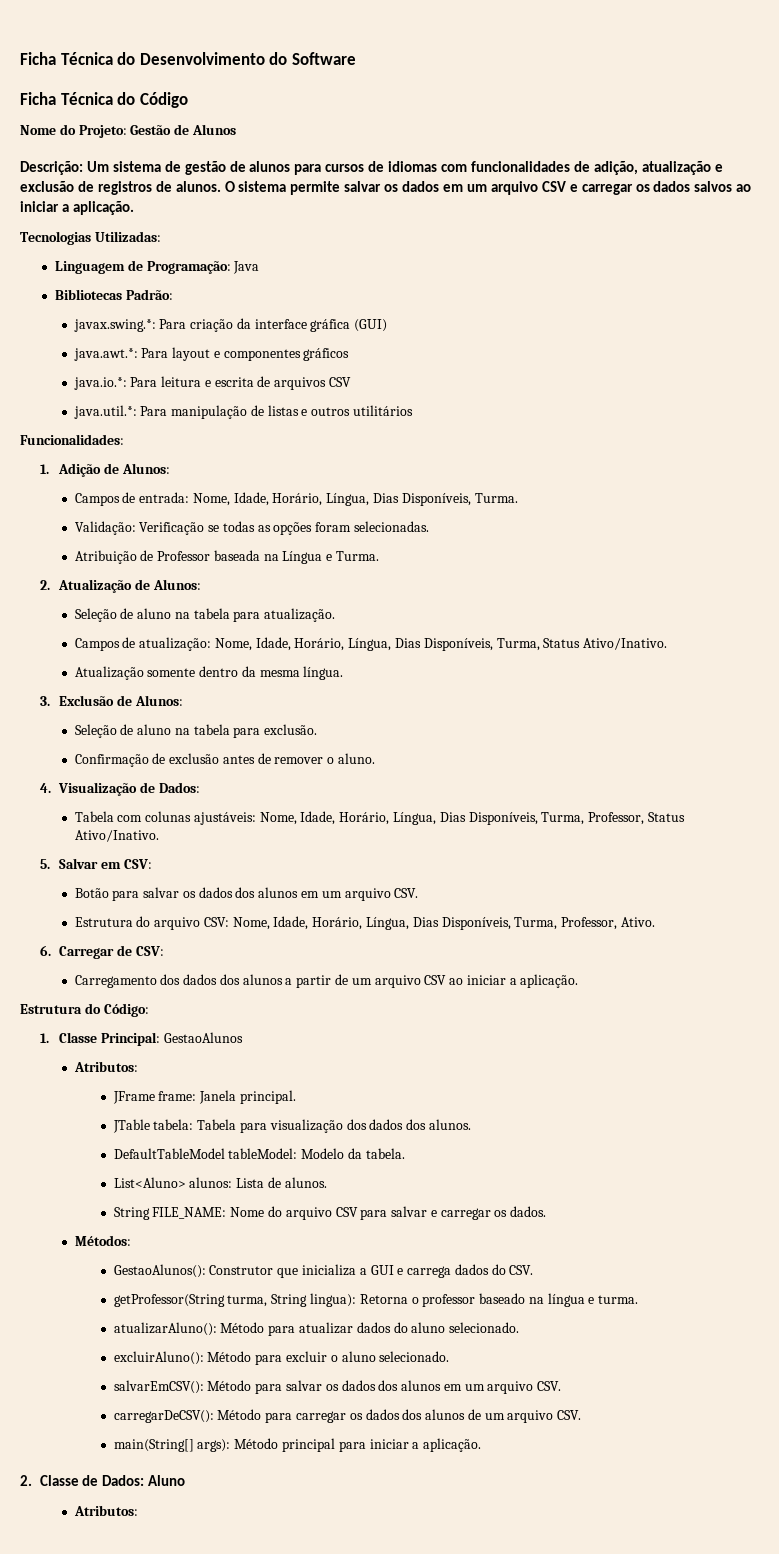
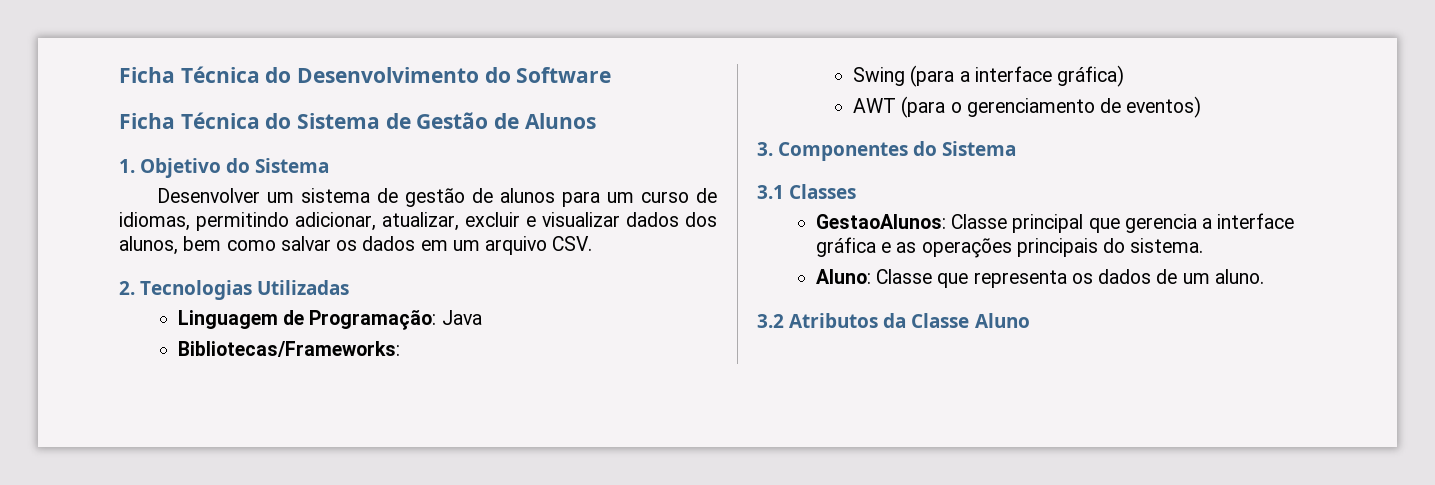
[139,92,188,108] [20,124,127,138] Código // Nome do Projeto: -> [297,113,411,129] Sistema de
[20,161,109,175] Descrição: Um -> [119,158,330,178] [156,188,294,203] 1. Objetivo do Sistema // Desenvolver um
[325,161,723,175] [20,181,341,195] cursos de idiomas com funcionalidades de adição, atualização e exclusão de registros de alunos. O sistema permite -> [606,188,717,203] [119,212,717,231] [119,236,276,255] um curso de idiomas, permitindo adicionar, atualizar, excluir e visualizar dados dos alunos, bem como
[541,181,752,195] [20,201,134,215] [20,231,161,245] [54,260,260,274] [54,289,173,300] [73,318,388,332] [73,347,350,361] [73,376,351,390] [73,405,413,419] [20,434,124,445] [39,463,170,477] [74,492,518,506] [74,521,429,535] [74,550,379,564] [39,579,201,593] [74,608,336,622] [74,637,668,651] [74,666,344,680] [39,695,183,706] [74,724,318,738] [74,753,375,767] [39,782,200,796] [74,811,685,825] [74,830,159,842] [39,858,152,869] [74,887,419,901] [74,916,655,930] [39,945,164,959] [74,974,579,988] [20,1003,149,1017] [39,1032,243,1046] [73,1061,138,1072] [112,1090,296,1104] [112,1119,471,1133] [113,1148,405,1159] [113,1177,327,1188] [113,1206,547,1220] [74,1235,131,1246] [113,1264,534,1278] [113,1293,639,1307] [113,1322,520,1336] [113,1351,450,1365] [113,1380,562,1394] [113,1409,582,1423] [113,1438,482,1452] [20,1475,145,1486] CSV e carregar os dados salvos ao iniciar a aplicação. // Tecnologias Utilizadas: // Linguagem de Programação: Java // Bibliotecas Padrão: // javax.swing.*: Para criação da interface gráfica (GUI) // java.awt.*: Para layout e componentes gráficos // java.io.*: Para leitura e escrita de arquivos CSV // java.util.*: Para manipulação de listas e outros utilitários // Funcionalidades: // 1. Adição de Alunos: // Campos de entrada: Nome, Idade, Horário, Língua, Dias Disponíveis, Turma. // Validação: Verificação se todas as opções foram selecionadas. // Atribuição de Professor baseada na Língua e Turma. // 2. Atualização de Alunos: // Seleção de aluno na tabela para atualização. // Campos de atualização: Nome, Idade, Horário, Língua, Dias Disponíveis, Turma, Status Ativo/Inativo. // Atualização somente dentro da mesma língua. // 3. Exclusão de Alunos: // Seleção de aluno na tabela para exclusão. // Confirmação de exclusão antes de remover o aluno. // 4. Visualização de Dados: // Tabela com colunas ajustáveis: Nome, Idade, Horário, Língua, Dias Disponíveis, Turma, Professor, Status Ativo/Inativo. // 5. Salvar em CSV: // Botão para salvar os dados dos alunos em um arquivo CSV. // Estrutura do arquivo CSV: Nome, Idade, Horário, Língua, Dias Disponíveis, Turma, Professor, Ativo. // 6. Carregar de CSV: // Carregamento dos dados dos alunos a partir de um arquivo CSV ao iniciar a aplicação. // Estrutura do Código: // 1. Classe Principal: GestaoAlunos // Atributos: // JFrame frame: Janela principal. // JTable tabela: Tabela para visualização dos dados dos alunos. // DefaultTableModel tableModel: Modelo da tabela. // List<Aluno> alunos: Lista de alunos. // String FILE_NAME: Nome do arquivo CSV para salvar e carregar os dados. // Métodos: // GestaoAlunos(): Construtor que inicializa a GUI e carrega dados do CSV. // getProfessor(String turma, String lingua): Retorna o professor baseado na língua e turma. // atualizarAluno(): Método para atualizar dados do aluno selecionado. // excluirAluno(): Método para excluir o aluno selecionado. // salvarEmCSV(): Método para salvar os dados dos alunos em um arquivo CSV. // carregarDeCSV(): Método para carregar os dados dos alunos de um arquivo CSV. // main(String[] args): Método principal para iniciar a aplicação. // 2. Classe de Dados: -> [552,236,593,251] [119,280,350,300] [177,310,482,330] [177,341,400,357] [852,65,1125,87] [852,96,1202,118] [757,141,1017,161] [757,184,857,199] [815,213,1295,233] [815,237,1204,258] [815,269,1264,288] [757,313,970,328] CSV. // 2. Tecnologias Utilizadas // Linguagem de Programação: Java // Bibliotecas/Frameworks: // Swing (para a interface gráfica) // AWT (para o gerenciamento de eventos) // 3. Componentes do Sistema // 3.1 Classes // GestaoAlunos: Classe principal que gerencia a interface gráfica e as operações principais do sistema. // Aluno: Classe que representa os dados de um aluno. // 3.2 Atributos da Classe
[73,1505,138,1516] // Atributos: -> (1030, 320) none

